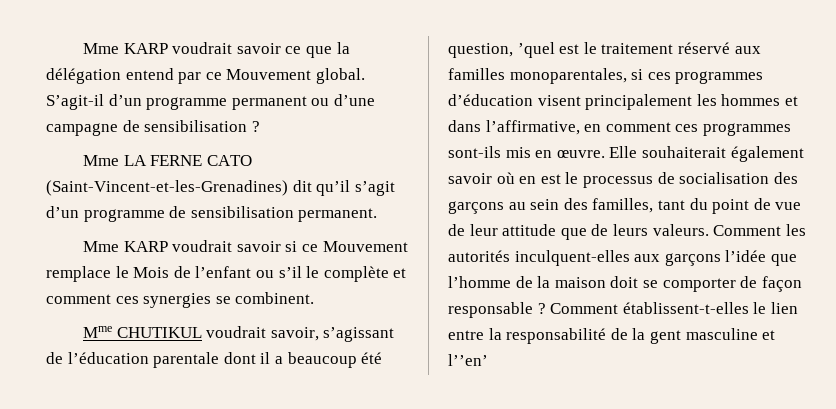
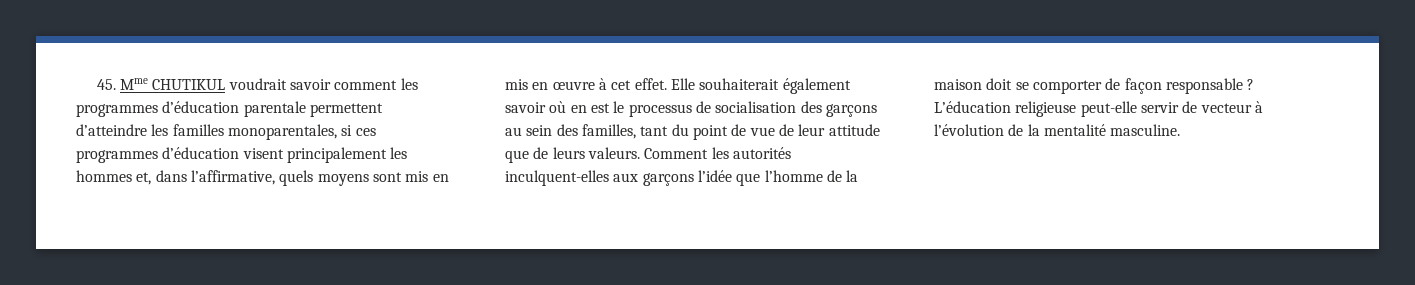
[83,42,350,58] [46,68,365,84] [46,94,375,110] [46,120,260,136] [83,155,252,166] [46,180,395,196] [46,206,378,222] [83,240,408,252] [46,266,407,282] [46,292,315,308] [83,326,395,342] [46,352,383,368] [448,42,761,58] Mme KARP voudrait savoir ce que la délégation entend par ce Mouvement global. S’agit-il d’un programme permanent ou d’une campagne de sensibilisation ? // Mme LA FERNE CATO (Saint-Vincent-et-les-Grenadines) dit qu’il s’agit d’un programme de sensibilisation permanent. // Mme KARP voudrait savoir si ce Mouvement remplace le Mois de l’enfant ou s’il le complète et comment ces synergies se combinent. // Mme CHUTIKUL voudrait savoir, s’agissant de l’éducation parentale dont il a beaucoup été question, ’quel est le traitement réservé aux -> [96,78,418,90] [76,101,383,117] [76,124,169,136] 45. Mme CHUTIKUL voudrait savoir comment les programmes d’éducation parentale permettent d’atteindre les
[784,96,798,106] et -> [136,172,152,185] et,
[584,122,791,136] [448,146,605,158] en comment ces programmes sont-ils mis en œuvre. -> [279,170,449,186] [505,78,667,90] quels moyens sont mis en mis en œuvre à cet effet.
[550,302,798,314] [448,328,776,344] [448,354,488,366] Comment établissent-t-elles le lien entre la responsabilité de la gent masculine et l’’en’ -> [934,101,1263,117] [934,124,1181,136] L’éducation religieuse peut-elle servir de vecteur à l’évolution de la mentalité masculine.

